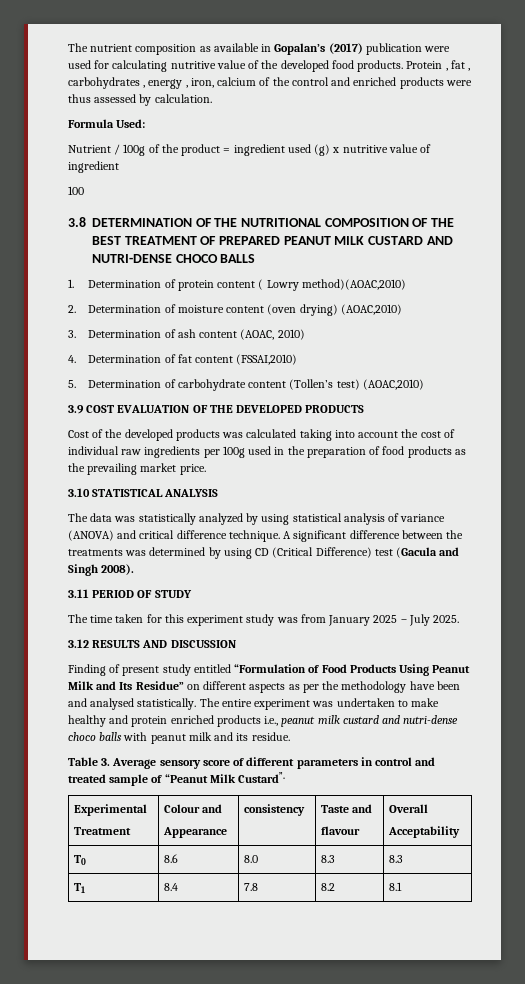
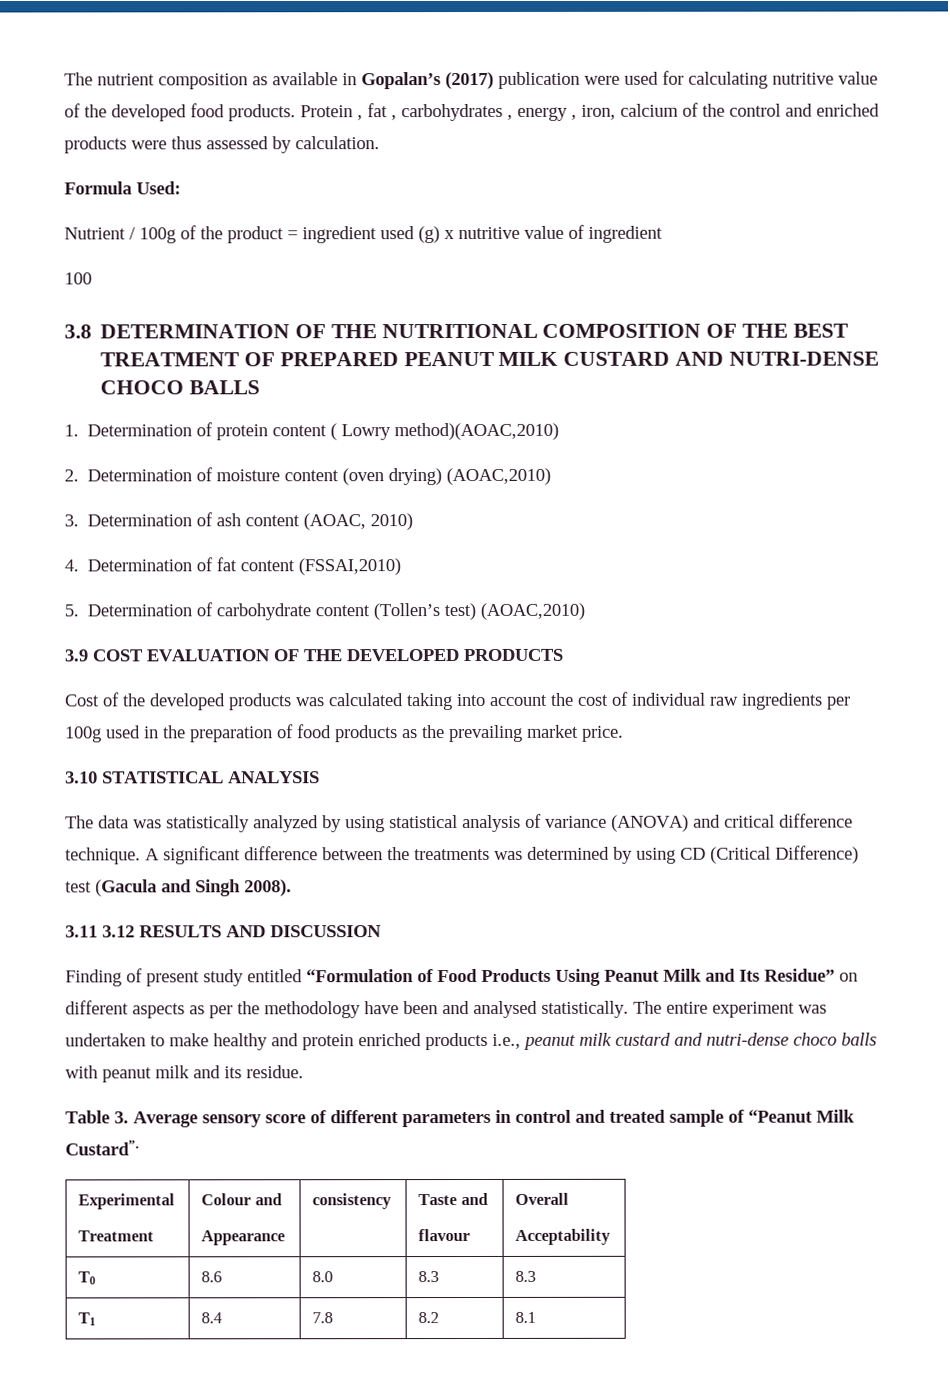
[92,590,192,598] [68,614,460,626] PERIOD OF STUDY // The time taken for this experiment study was from January 2025 – July 2025. // -> (98, 931) none

